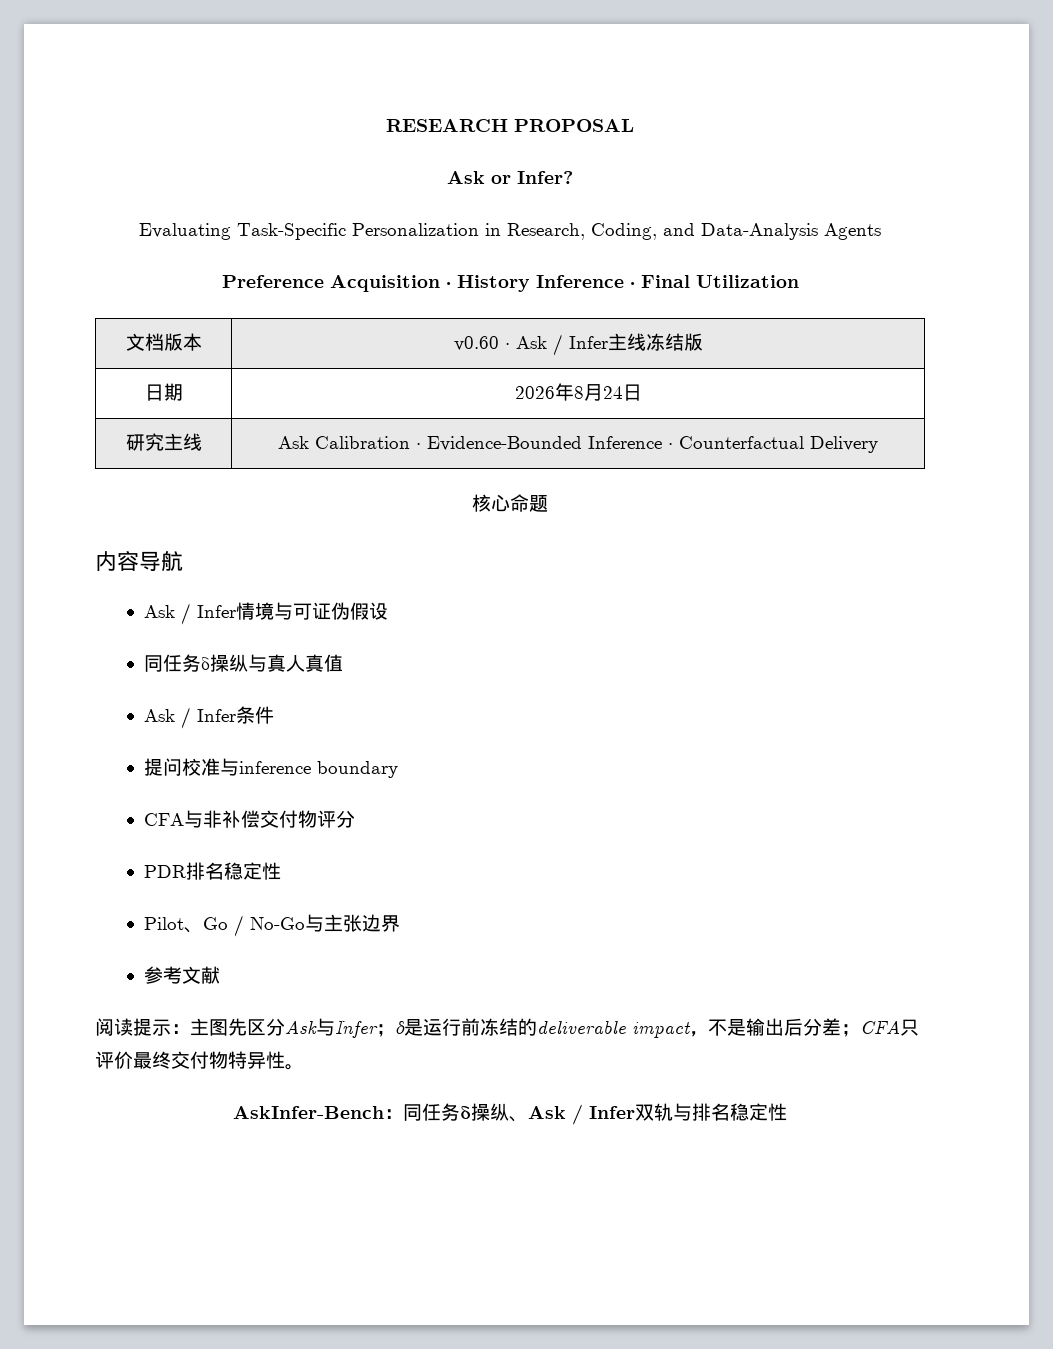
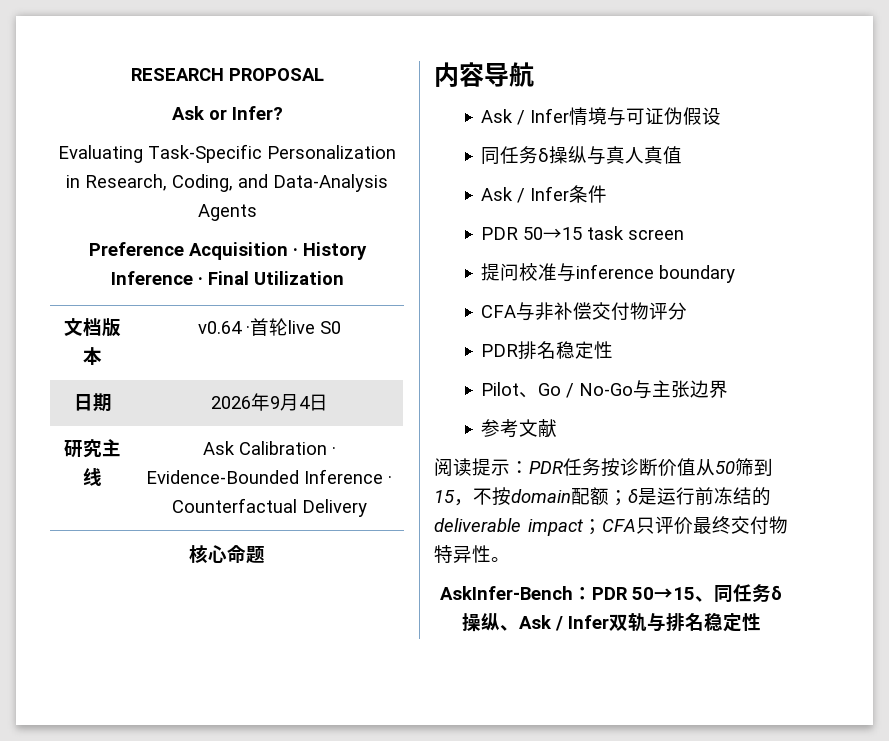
[453,333,703,356] v0.60 · Ask / Infer主线冻结版 -> [197,318,341,336] v0.64 ·首轮live S0
[573,384,623,401] 8月24 -> [269,394,310,411] 9月4
(274, 715) none -> [481,226,685,240] // PDR 50→15 task screen
[190,1018,378,1038] 主图先区分Ask与Infer -> [529,458,773,477] [434,487,609,506] PDR任务按诊断价值从50筛到15，不按domain配额
[689,1018,841,1037] ，不是输出后分差 -> (583, 527) none
(403, 1114) none -> [592,587,714,602] PDR 50→15、

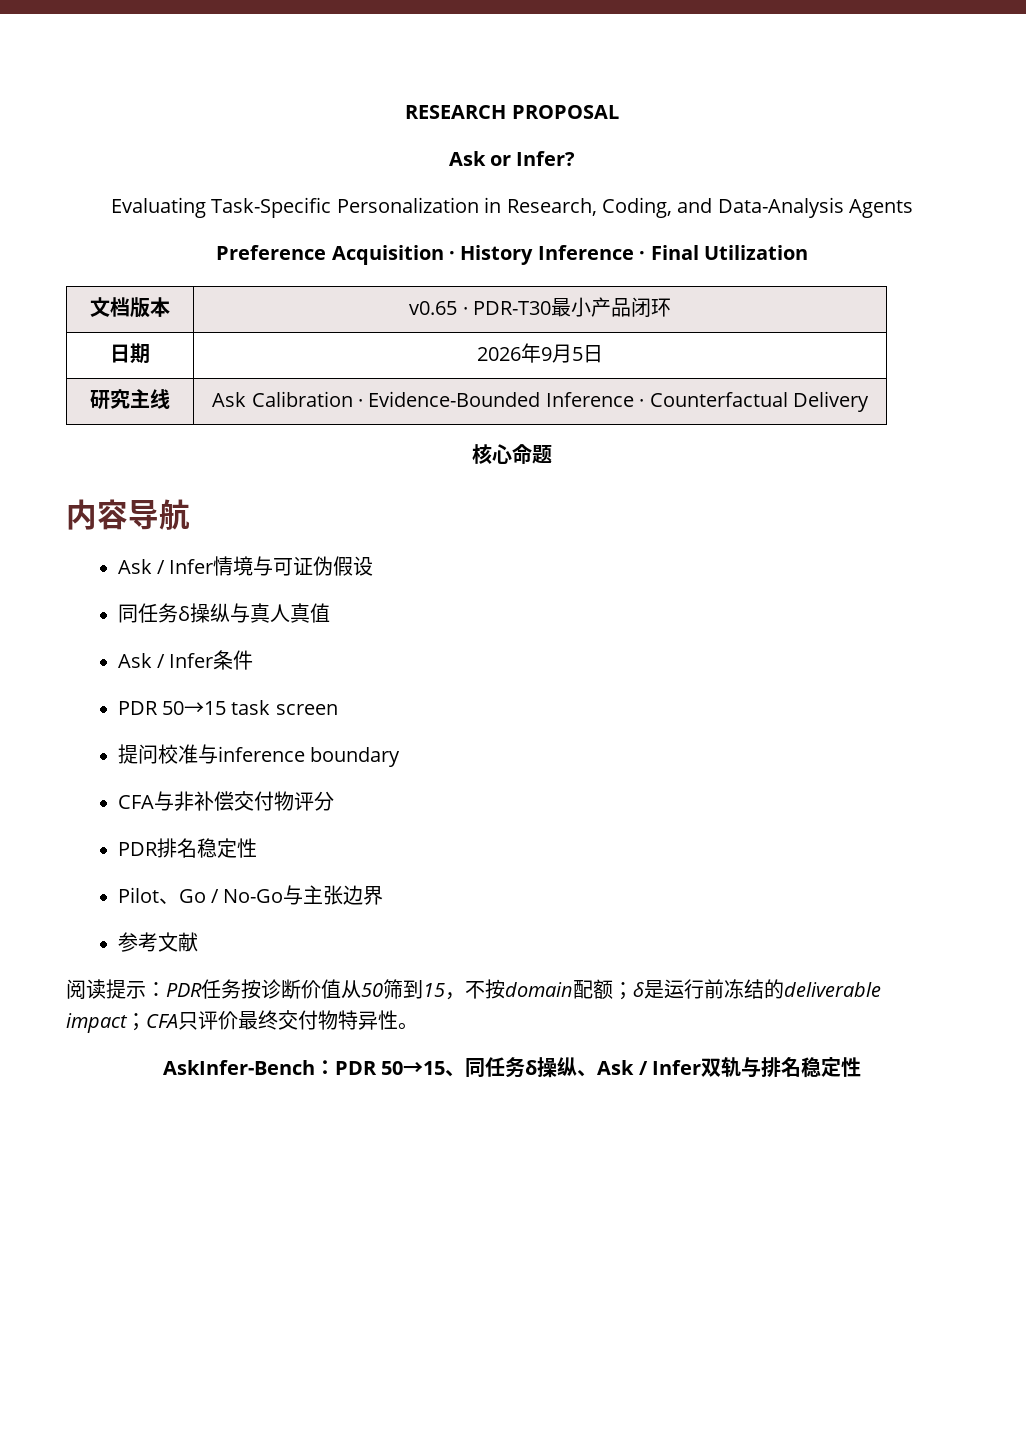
[197,318,341,336] v0.64 ·首轮live S0 -> [409,297,671,318] v0.65 · PDR-T30最小产品闭环
[298,396,310,409] 4 -> [572,347,583,361] 5

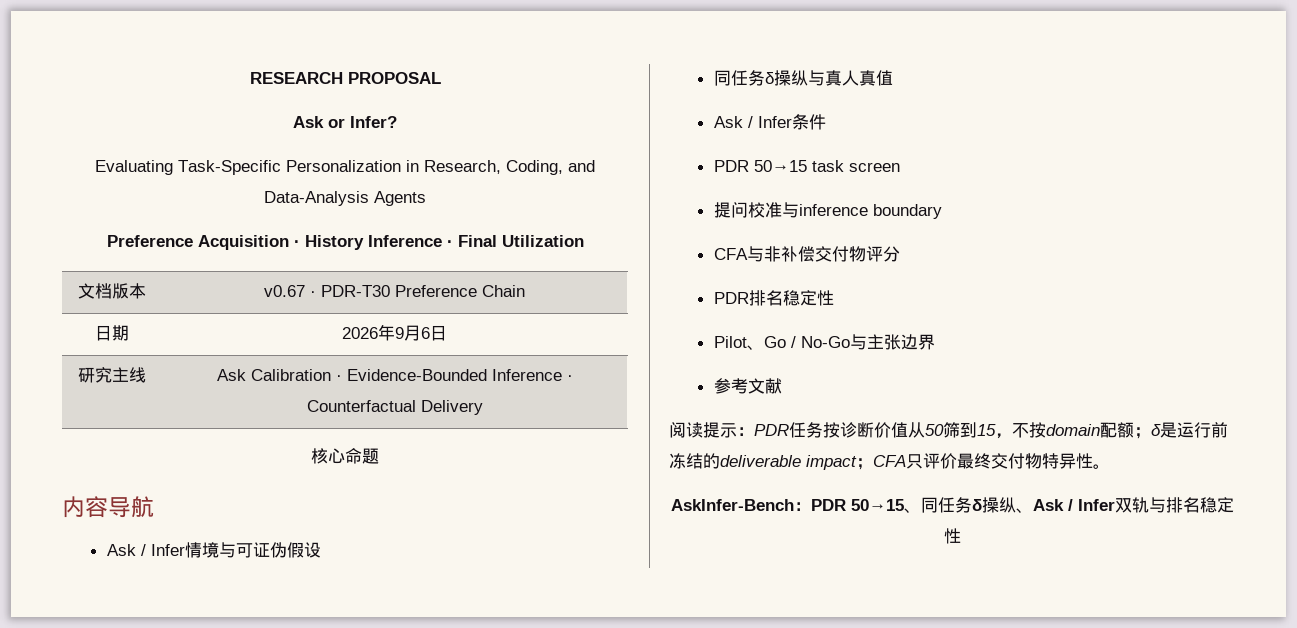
[409,301,458,315] v0.65 -> [264,285,305,297] v0.67
[550,297,671,318] 最小产品闭环 -> [395,285,525,297] Preference Chain
[572,347,583,361] 5 -> [421,327,430,339] 6

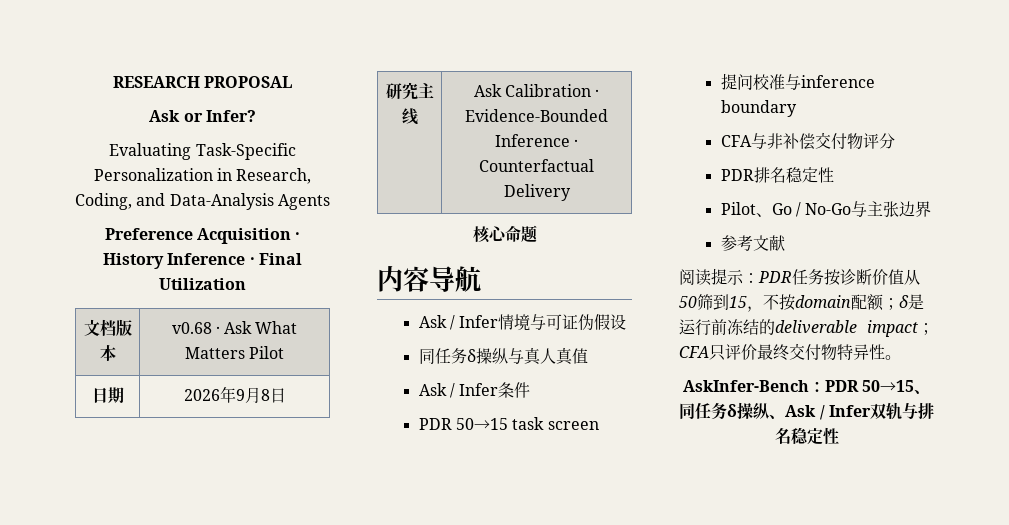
[264,285,525,297] v0.67 · PDR-T30 Preference Chain -> [171,321,298,334] [184,346,285,359] v0.68 · Ask What Matters Pilot
[421,327,430,339] 6 -> [260,389,270,401] 8

